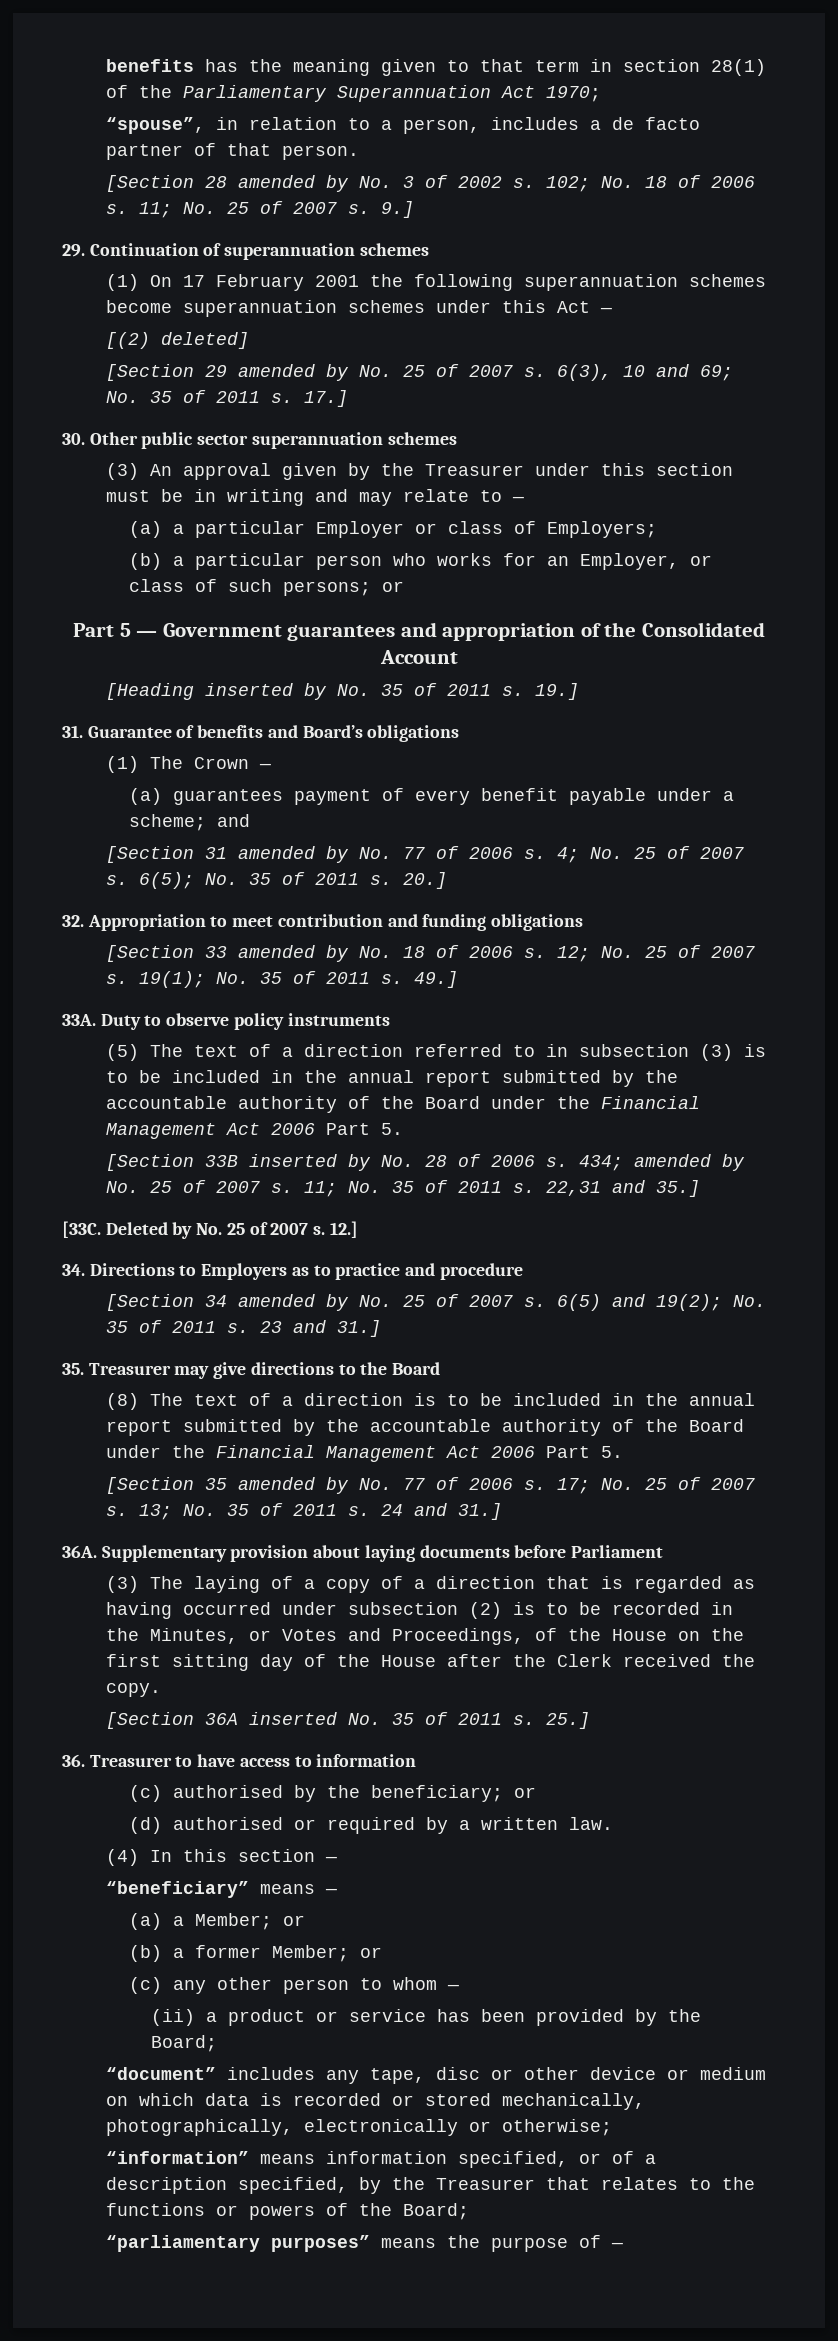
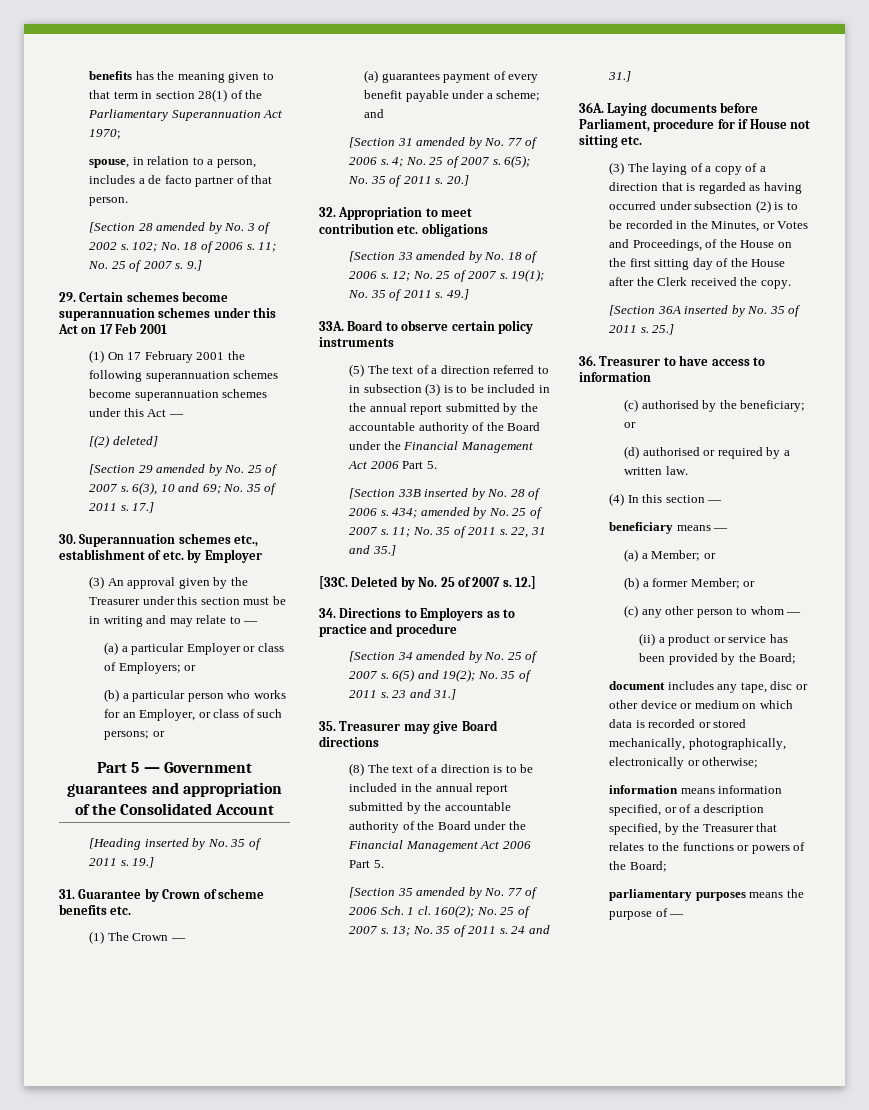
[106,117,206,134] “spouse”, -> [89,159,130,168] spouse,
[89,243,429,260] Continuation of superannuation schemes -> [79,291,229,302] [59,307,277,321] [58,323,167,334] Certain schemes become superannuation schemes under this Act on 17 Feb 2001
[89,432,457,449] Other public sector superannuation schemes -> [79,533,259,547] [59,549,262,563] Superannuation schemes etc., establishment of etc. by Employer
(657, 529) none -> [184,665,197,671] or
[176,725,460,742] of benefits and Board’s obligations -> [144,888,264,902] [59,904,132,915] by Crown of scheme benefits etc.
[387,914,487,931] and funding -> [397,225,419,234] etc.
[100,1014,141,1030] Duty -> [347,320,384,331] Board
(230, 1019) none -> [451,321,495,331] certain
[546,1181,602,1196] 22,31 -> [511,527,546,538] 22, 31
(247, 1370) none -> [461,720,498,731] Board
[338,1362,441,1375] to the Board -> (379, 741) none
[524,1478,591,1494] s. 17; -> [380,905,475,918] Sch. 1 cl. 160(2);
[101,1545,664,1562] Supplementary provision about laying documents before Parliament -> [607,102,759,116] [579,118,810,132] [579,135,643,148] Laying documents before Parliament, procedure for if House not sitting etc.
(338, 1718) none -> [731,305,745,317] by
[106,1881,250,1898] “beneficiary” -> [609,522,674,534] beneficiary
[106,2067,217,2080] “document” -> [609,681,666,690] document
[106,2151,250,2164] “information” -> [609,785,679,794] information
[106,2235,371,2252] “parliamentary purposes” -> [609,889,746,901] parliamentary purposes

